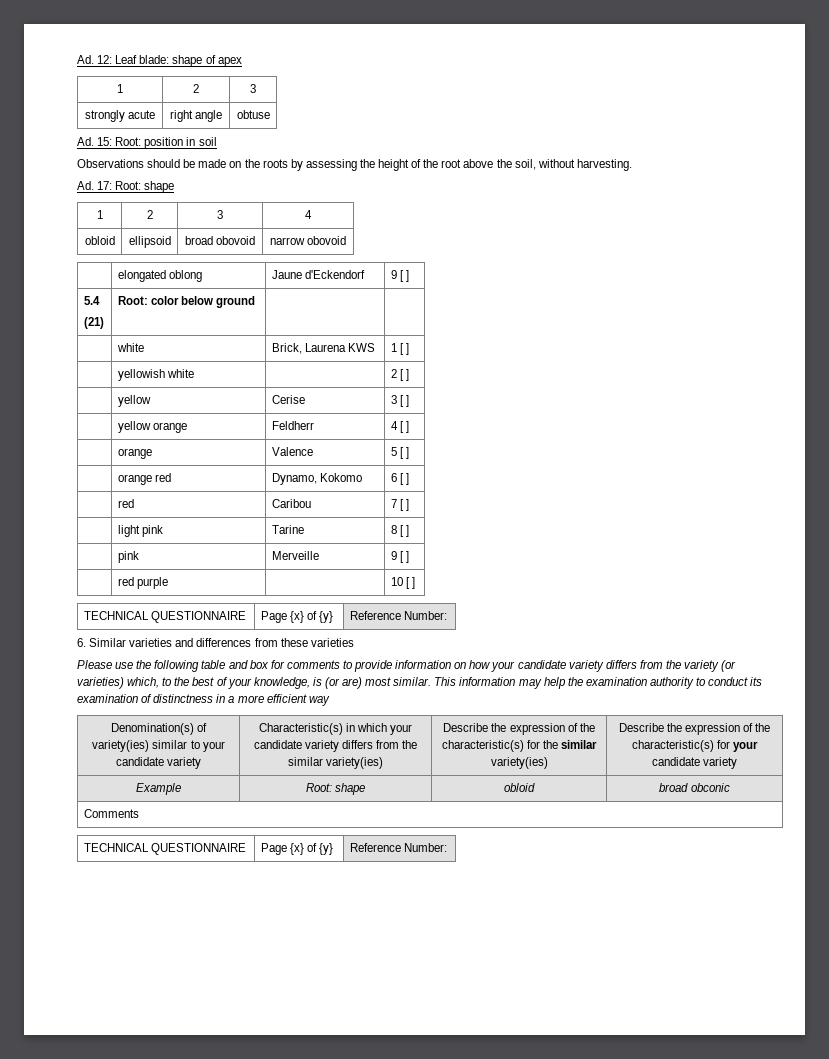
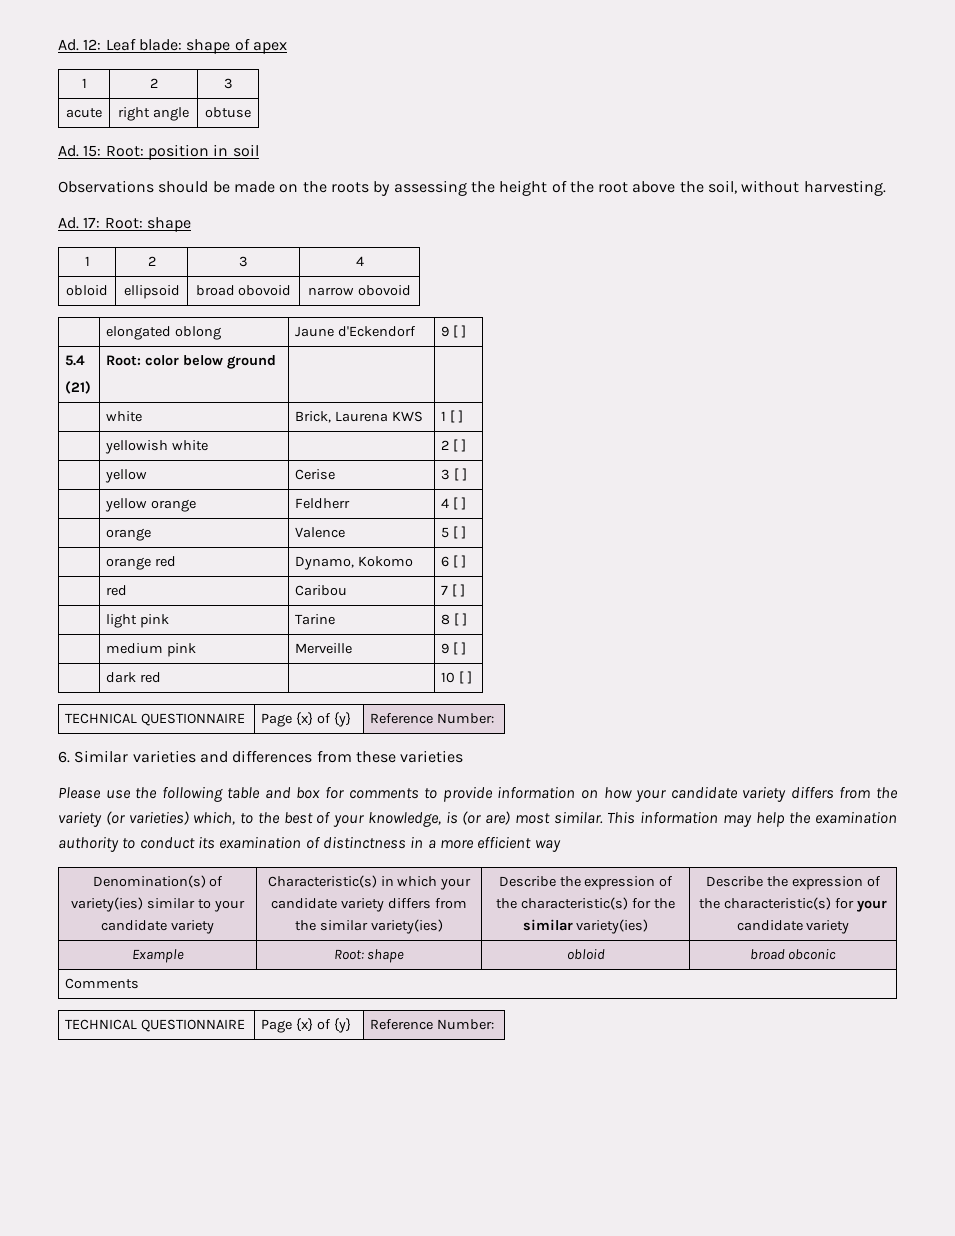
[84,110,125,122] strongly -> (233, 83) none
(409, 531) none -> [106,643,164,654] medium
[117,577,168,589] red purple -> [106,672,162,683] dark red

